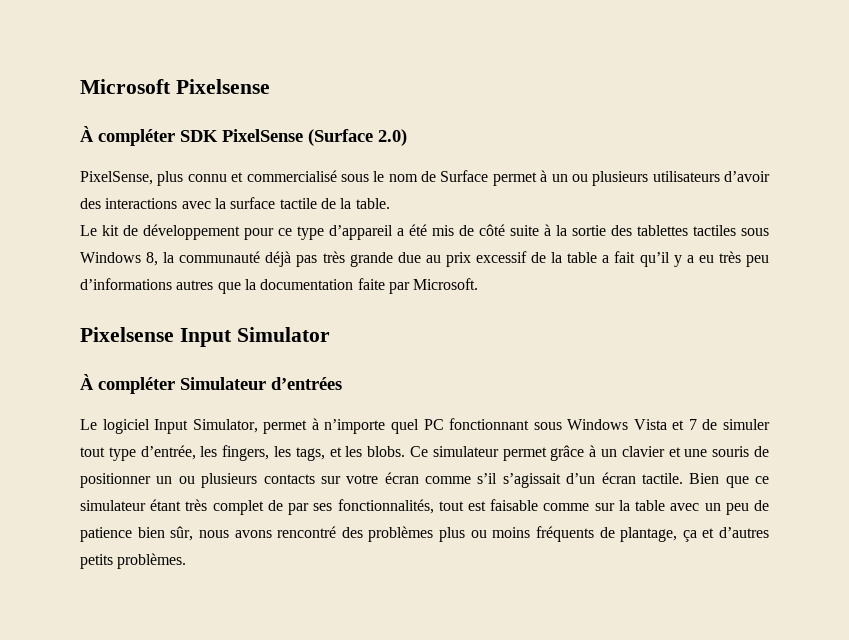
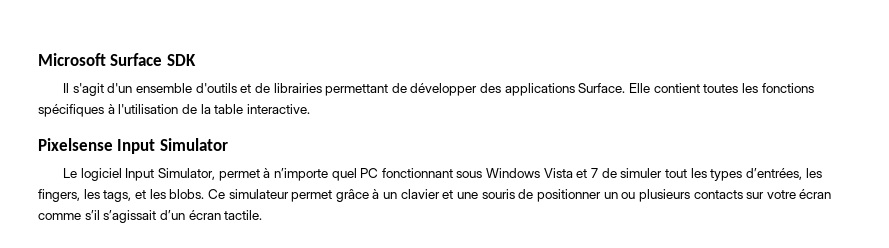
[175,79,270,94] [80,126,407,146] [80,170,770,186] [80,197,390,209] [80,224,769,240] [80,251,769,267] [80,278,479,294] Pixelsense // À compléter SDK PixelSense (Surface 2.0) // PixelSense, plus connu et commercialisé sous le nom de Surface permet à un ou plusieurs utilisateurs d’avoir des interactions avec la surface tactile de la table. // Le kit de développement pour ce type d’appareil a été mis de côté suite à la sortie des tablettes tactiles sous Windows 8, la communauté déjà pas très grande due au prix excessif de la table a fait qu’il y a eu très peu d’informations autres que la documentation faite par Microsoft. -> [110,53,196,66] [63,83,814,96] [38,104,310,117] Surface SDK // Il s'agit d'un ensemble d'outils et de librairies permettant de développer des applications Surface. Elle contient toutes les fonctions spécifiques à l'utilisation de la table interactive.
[80,374,342,394] // À compléter Simulateur d’entrées -> (228, 144) none
[108,445,196,461] type d’entrée, -> [690,168,802,181] les types d’entrées,
[689,473,769,488] [80,499,769,515] [80,526,769,542] [80,553,187,569] Bien que ce simulateur étant très complet de par ses fonctionnalités, tout est faisable comme sur la table avec un peu de patience bien sûr, nous avons rencontré des problèmes plus ou moins fréquents de plantage, ça et d’autres petits problèmes. -> (263, 215) none

